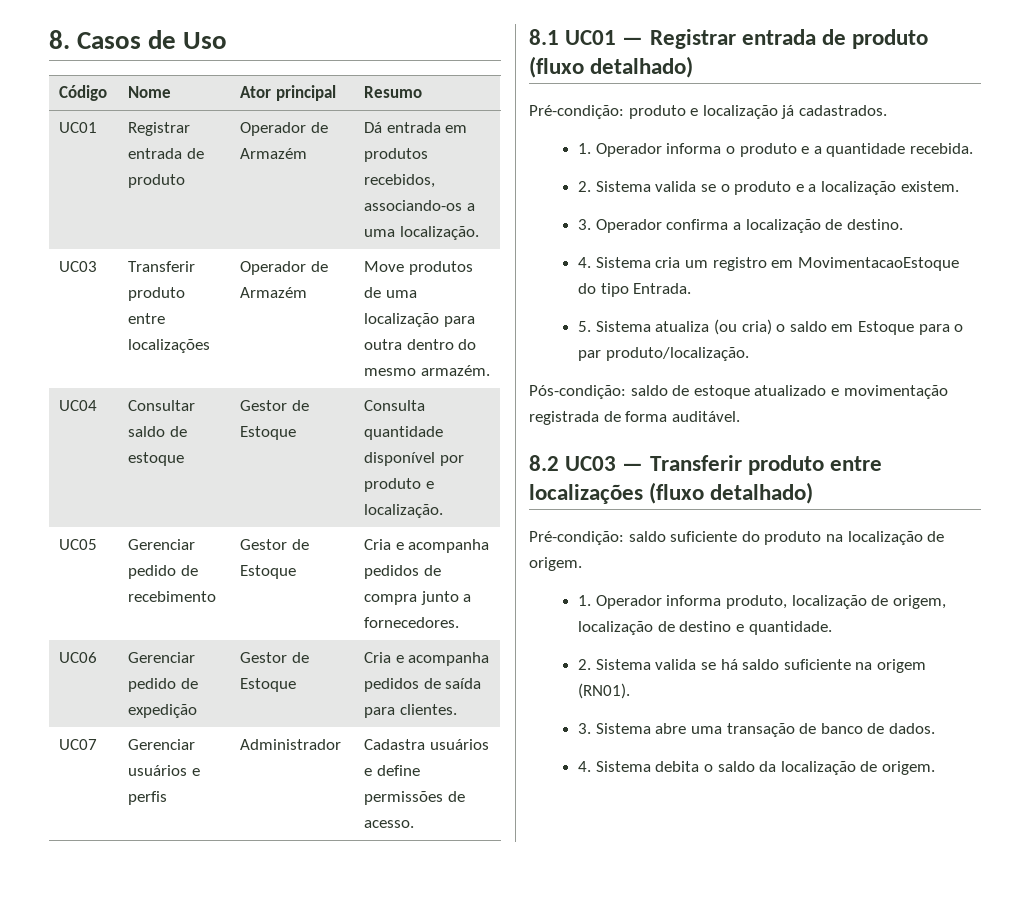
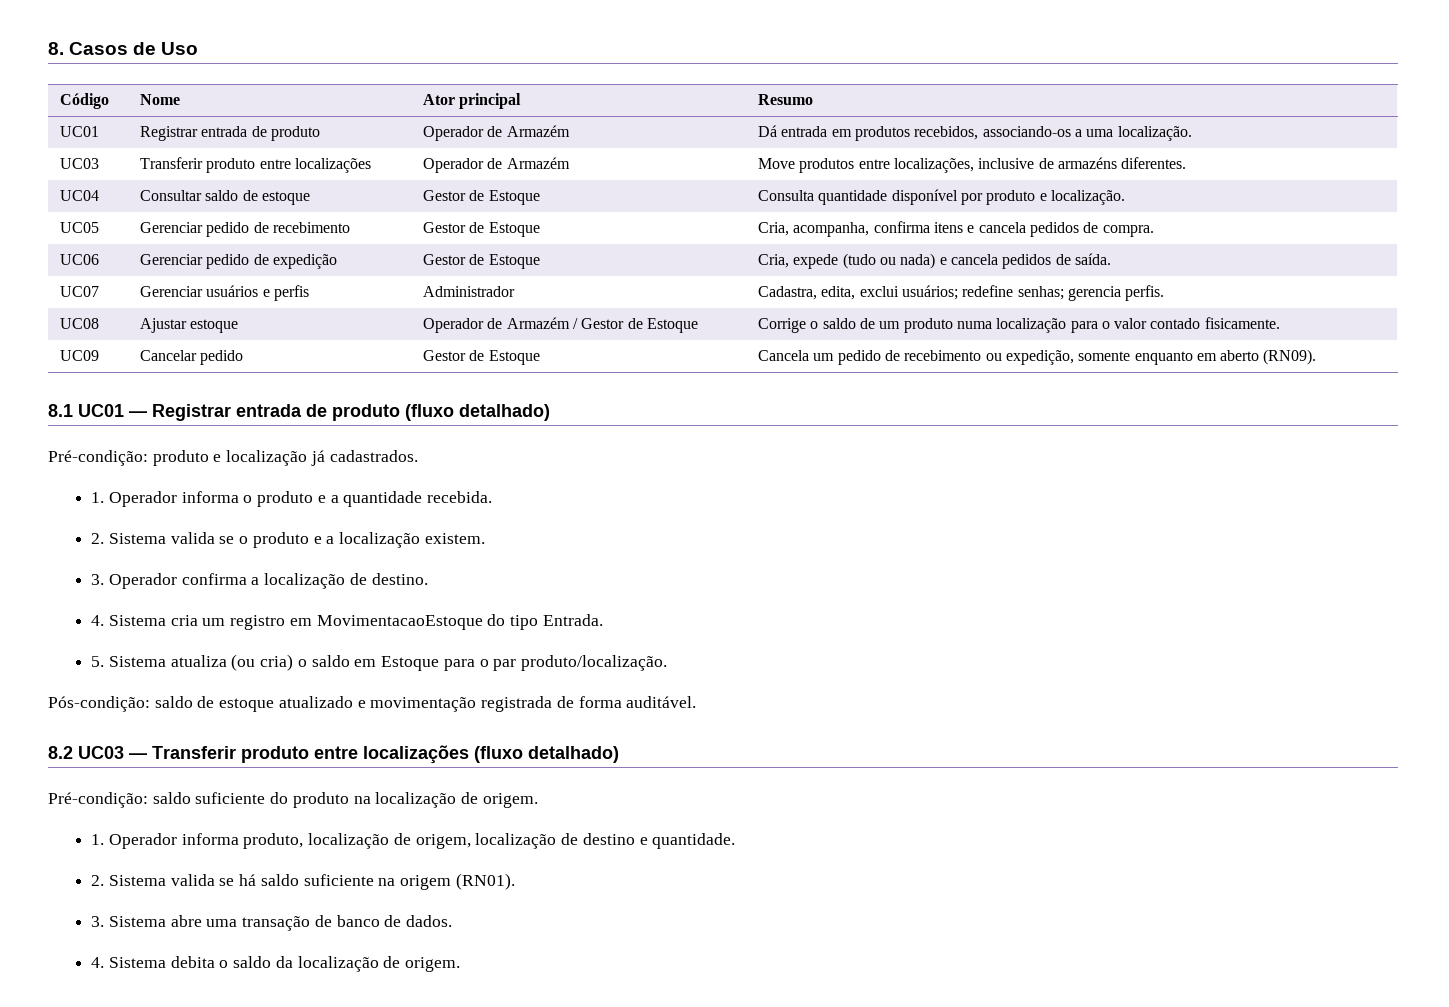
[364,287,417,298] [364,313,475,327] [364,339,477,350] [364,365,490,376] de uma localização para outra dentro do mesmo armazém. -> [858,157,1187,173] entre localizações, inclusive de armazéns diferentes.
[364,539,490,553] [364,565,441,579] [364,591,472,605] [364,617,460,628] Cria e acompanha pedidos de compra junto a fornecedores. -> [757,221,1154,237] Cria, acompanha, confirma itens e cancela pedidos de compra.
[364,652,490,666] [364,678,482,692] [364,704,457,718] Cria e acompanha pedidos de saída para clientes. -> [757,253,1111,269] Cria, expede (tudo ou nada) e cancela pedidos de saída.
[364,739,489,750] [364,765,420,776] [364,791,465,805] [364,820,415,828] Cadastra usuários e define permissões de acesso. -> [757,285,1165,301] [59,318,99,329] [139,318,239,333] [422,317,698,333] [757,317,1280,333] [59,350,99,361] [139,350,244,365] [422,350,540,365] [757,349,1317,365] Cadastra, edita, exclui usuários; redefine senhas; gerencia perfis. // UC08 | Ajustar estoque | Operador de Armazém / Gestor de Estoque | Corrige o saldo de um produto numa localização para o valor contado fisicamente. // UC09 | Cancelar pedido | Gestor de Estoque | Cancela um pedido de recebimento ou expedição, somente enquanto em aberto (RN09).

